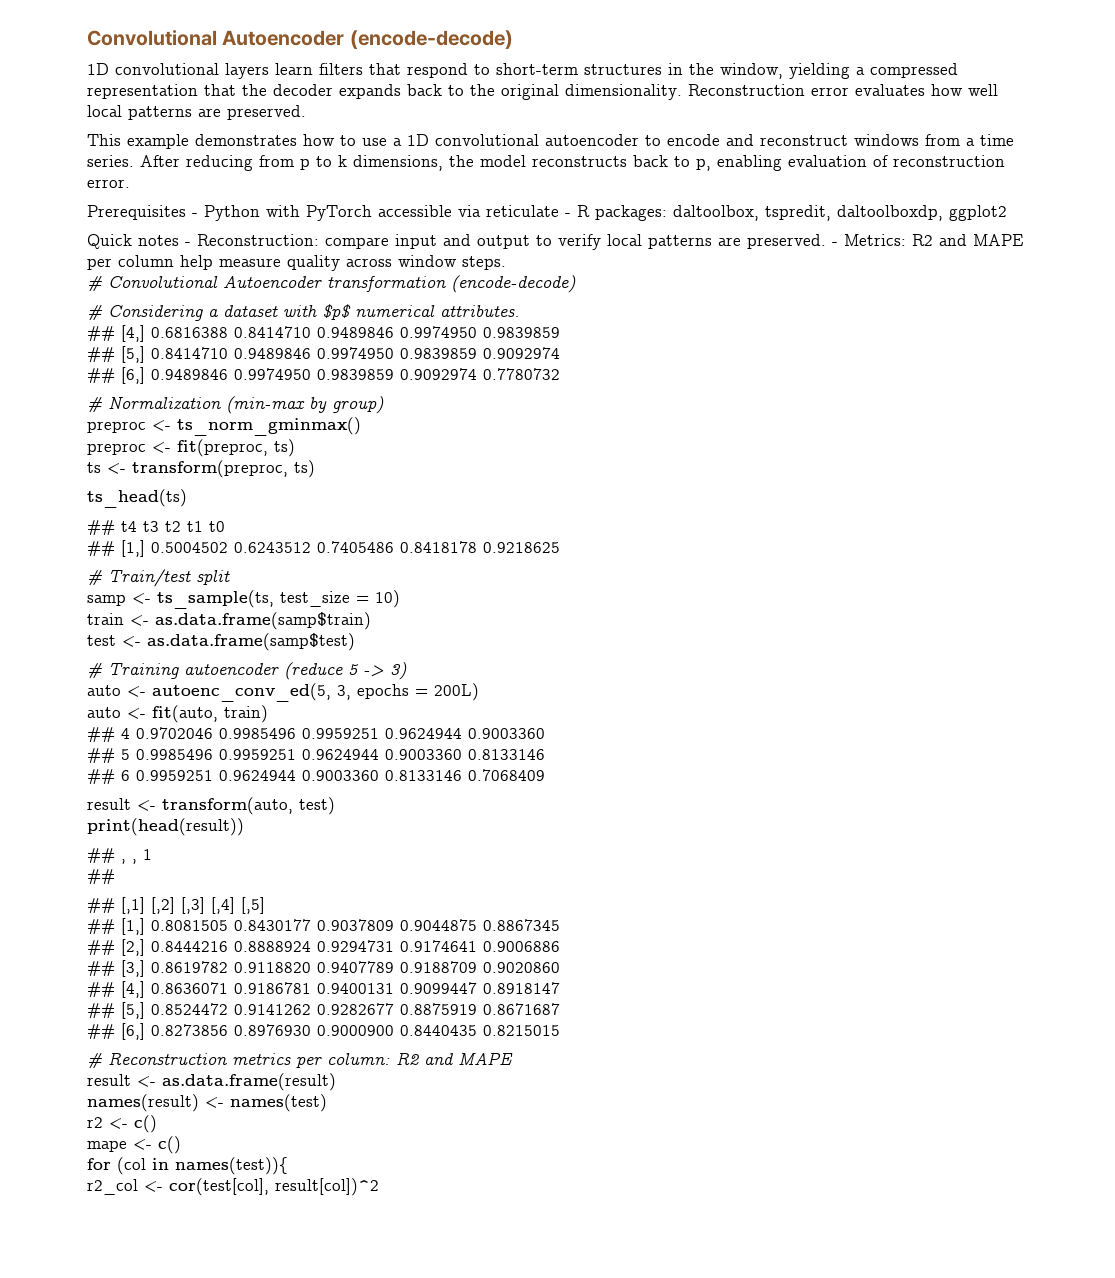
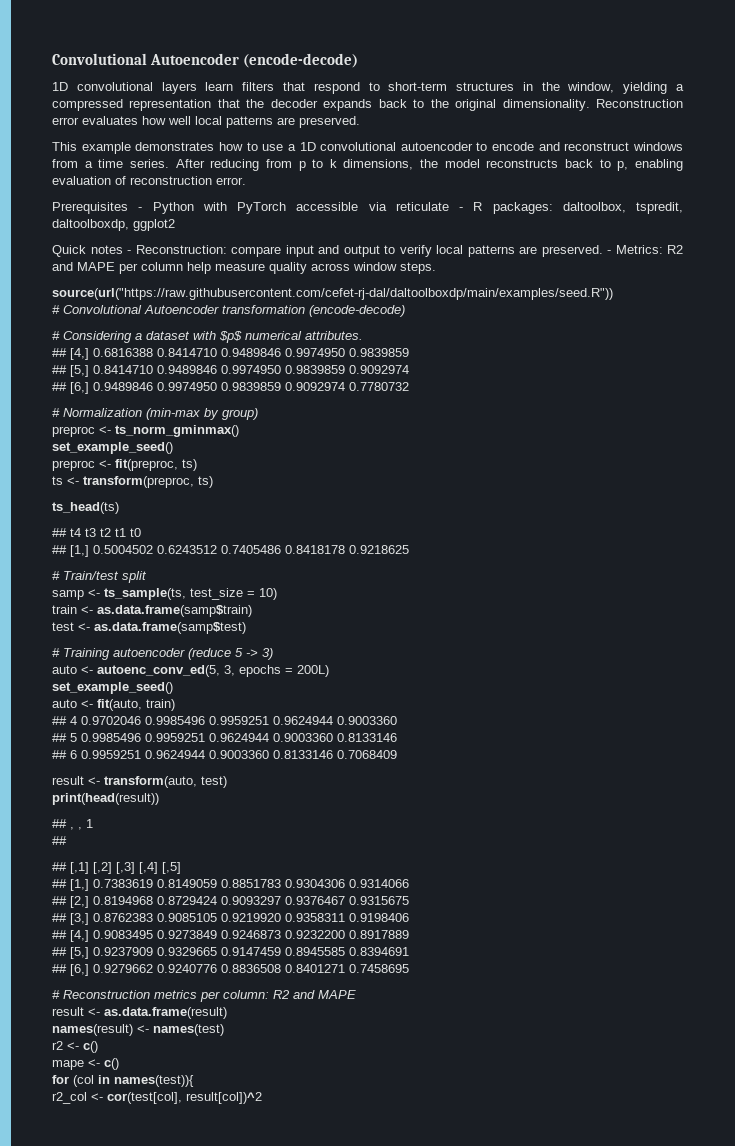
(506, 263) none -> [52,288,613,300] // source(url("https://raw.githubusercontent.com/cefet-rj-dal/daltoolboxdp/main/examples/seed.R"))
(361, 426) none -> [52,442,173,454] // set_example_seed()
(479, 692) none -> [52,682,173,694] // set_example_seed()
[151,919,560,931] [87,939,560,956] [87,960,560,977] [87,981,560,998] [87,1002,560,1019] [87,1023,560,1040] 0.8081505 0.8430177 0.9037809 0.9044875 0.8867345 // ## [2,] 0.8444216 0.8888924 0.9294731 0.9174641 0.9006886 // ## [3,] 0.8619782 0.9118820 0.9407789 0.9188709 0.9020860 // ## [4,] 0.8636071 0.9186781 0.9400131 0.9099447 0.8918147 // ## [5,] 0.8524472 0.9141262 0.9282677 0.8875919 0.8671687 // ## [6,] 0.8273856 0.8976930 0.9000900 0.8440435 0.8215015 -> [93,879,409,888] [52,896,409,908] [52,913,409,925] [52,930,409,942] [52,947,409,959] [52,964,409,976] 0.7383619 0.8149059 0.8851783 0.9304306 0.9314066 // ## [2,] 0.8194968 0.8729424 0.9093297 0.9376467 0.9315675 // ## [3,] 0.8762383 0.9085105 0.9219920 0.9358311 0.9198406 // ## [4,] 0.9083495 0.9273849 0.9246873 0.9232200 0.8917889 // ## [5,] 0.9237909 0.9329665 0.9147459 0.8945585 0.8394691 // ## [6,] 0.9279662 0.9240776 0.8836508 0.8401271 0.7458695

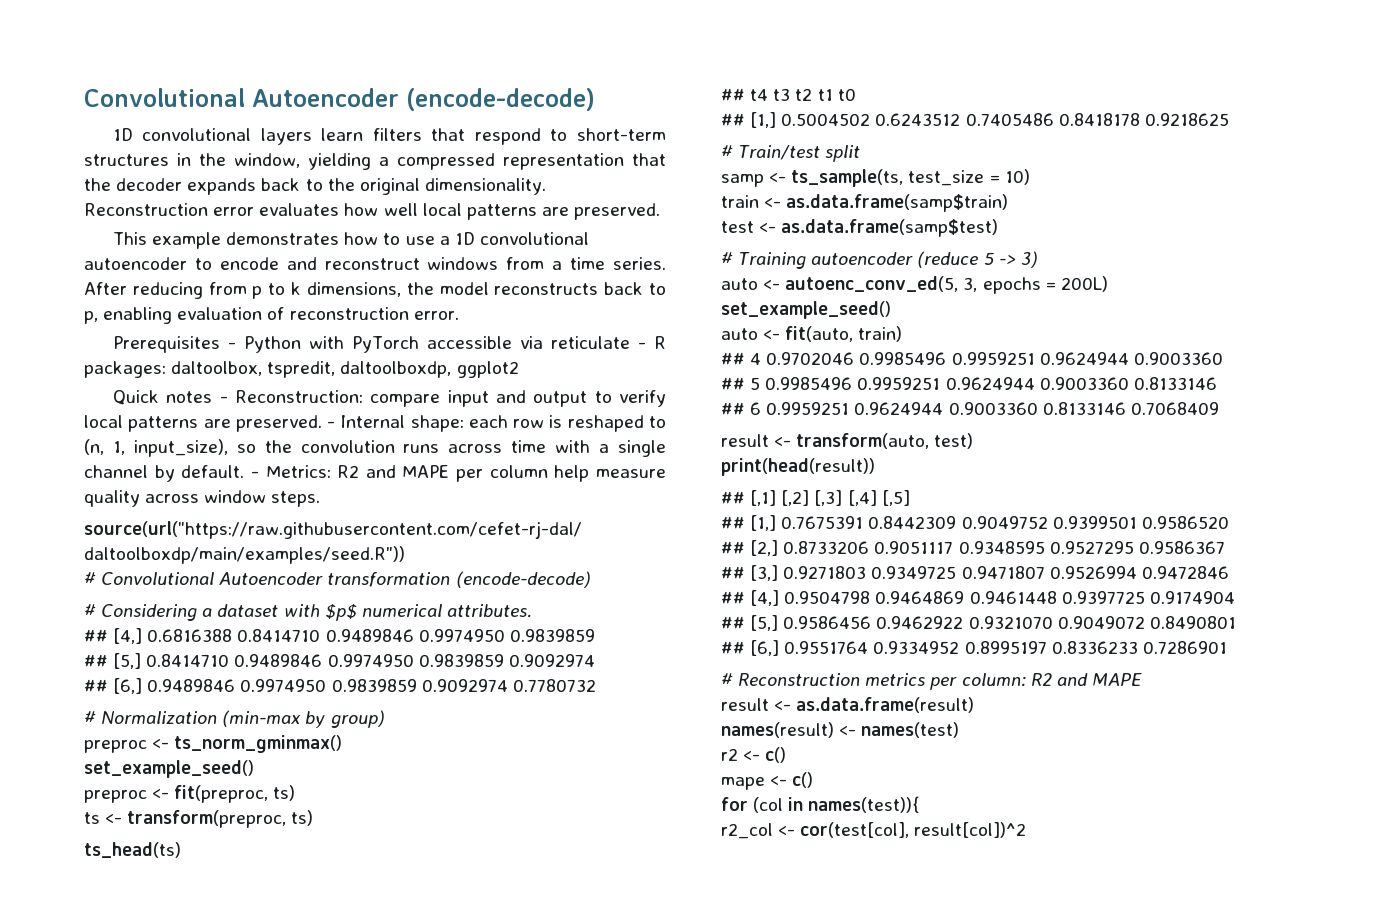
(611, 252) none -> [340,415,666,432] [84,439,666,457] [84,465,259,482] Internal shape: each row is reshaped to (n, 1, input_size), so the convolution runs across time with a single channel by default. -
[52,819,93,830] [52,836,67,845] // ## , , 1 // ## -> (875, 467) none
[93,879,409,888] [52,896,409,908] [52,913,409,925] [52,930,409,942] [52,947,409,959] [52,964,409,976] 0.7383619 0.8149059 0.8851783 0.9304306 0.9314066 // ## [2,] 0.8194968 0.8729424 0.9093297 0.9376467 0.9315675 // ## [3,] 0.8762383 0.9085105 0.9219920 0.9358311 0.9198406 // ## [4,] 0.9083495 0.9273849 0.9246873 0.9232200 0.8917889 // ## [5,] 0.9237909 0.9329665 0.9147459 0.8945585 0.8394691 // ## [6,] 0.9279662 0.9240776 0.8836508 0.8401271 0.7458695 -> [781,516,1229,529] [721,540,1225,556] [721,565,1229,581] [721,590,1235,606] [721,615,1236,631] [721,640,1227,656] 0.7675391 0.8442309 0.9049752 0.9399501 0.9586520 // ## [2,] 0.8733206 0.9051117 0.9348595 0.9527295 0.9586367 // ## [3,] 0.9271803 0.9349725 0.9471807 0.9526994 0.9472846 // ## [4,] 0.9504798 0.9464869 0.9461448 0.9397725 0.9174904 // ## [5,] 0.9586456 0.9462922 0.9321070 0.9049072 0.8490801 // ## [6,] 0.9551764 0.9334952 0.8995197 0.8336233 0.7286901

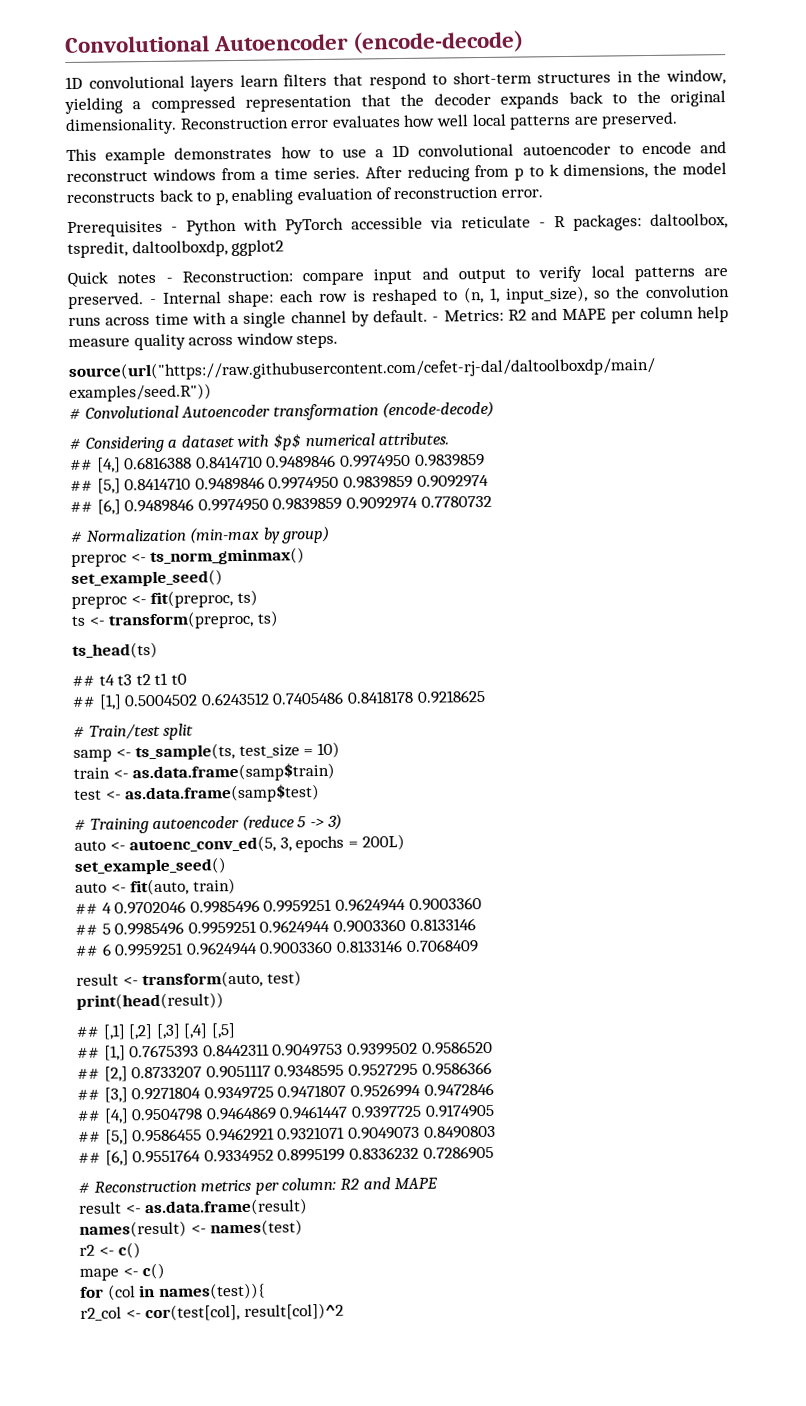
[781,516,1137,529] 0.7675391 0.8442309 0.9049752 0.9399501 -> [129,1042,418,1059] 0.7675393 0.8442311 0.9049753 0.9399502
[783,541,870,554] 0.8733206 -> [131,1066,203,1079] 0.8733207
[1138,541,1225,554] 0.9586367 -> [421,1061,492,1076] 0.9586366
[783,566,867,579] 0.9271803 -> [131,1086,202,1101] 0.9271804
[969,591,1235,604] [721,615,1236,631] 0.9461448 0.9397725 0.9174904 // ## [5,] 0.9586456 0.9462922 0.9321070 0.9049072 0.8490801 -> [279,1103,494,1120] [78,1125,496,1145] 0.9461447 0.9397725 0.9174905 // ## [5,] 0.9586455 0.9462921 0.9321071 0.9049073 0.8490803
[964,641,1227,654] 0.8995197 0.8336233 0.7286901 -> [277,1145,494,1162] 0.8995199 0.8336232 0.7286905

